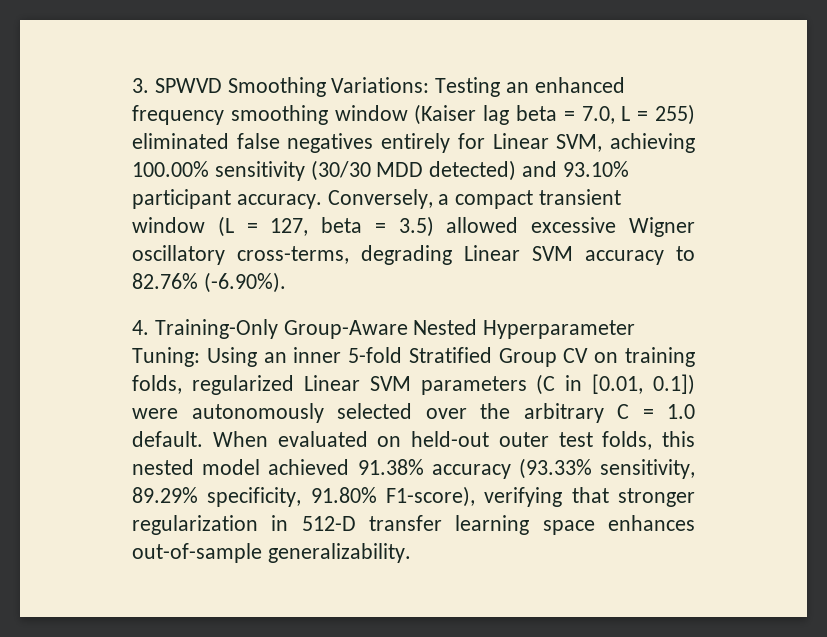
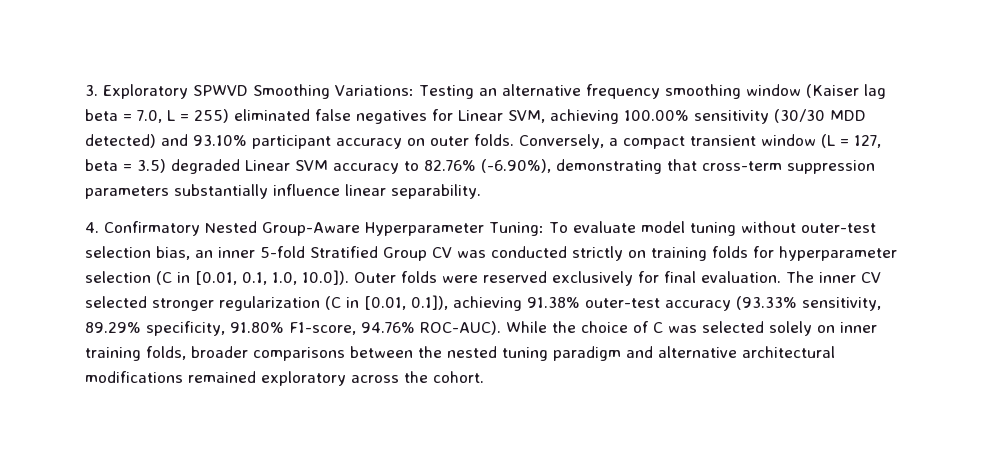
(149, 85) none -> [103,84,188,99] Exploratory
[534,77,625,93] enhanced -> [501,84,581,96] alternative
[381,133,451,153] entirely -> (427, 117) none
[236,194,322,209] accuracy. -> [336,134,514,149] accuracy on outer folds.
[446,217,695,237] [132,245,452,265] allowed excessive Wigner oscillatory cross-terms, degrading -> [171,159,240,174] degraded
[203,272,286,293] [132,319,636,339] [132,347,257,367] (-6.90%). // 4. Training-Only Group-Aware Nested Hyperparameter Tuning: Using -> [481,159,875,174] [85,184,481,199] [85,221,876,236] [85,246,190,260] (-6.90%), demonstrating that cross-term suppression parameters substantially influence linear separability. // 4. Confirmatory Nested Group-Aware Hyperparameter Tuning: To evaluate model tuning without outer-test selection bias,
[594,347,695,367] [132,374,695,395] [132,403,695,423] [132,431,695,450] [132,459,424,475] on training folds, regularized Linear SVM parameters (C in [0.01, 0.1]) were autonomously selected over the arbitrary C = 1.0 default. When evaluated on held-out outer test folds, this nested model achieved 91.38% -> [457,246,897,261] [85,270,881,286] [85,295,660,311] was conducted strictly on training folds for hyperparameter selection (C in [0.01, 0.1, 1.0, 10.0]). Outer folds were reserved exclusively for final evaluation. The inner CV selected stronger regularization (C in [0.01, 0.1]), achieving 91.38% outer-test
[385,486,695,507] [132,515,695,535] [132,543,411,563] F1-score), verifying that stronger regularization in 512-D transfer learning space enhances out-of-sample generalizability. -> [289,321,877,336] [85,346,835,361] [85,371,484,386] F1-score, 94.76% ROC-AUC). While the choice of C was selected solely on inner training folds, broader comparisons between the nested tuning paradigm and alternative architectural modifications remained exploratory across the cohort.

